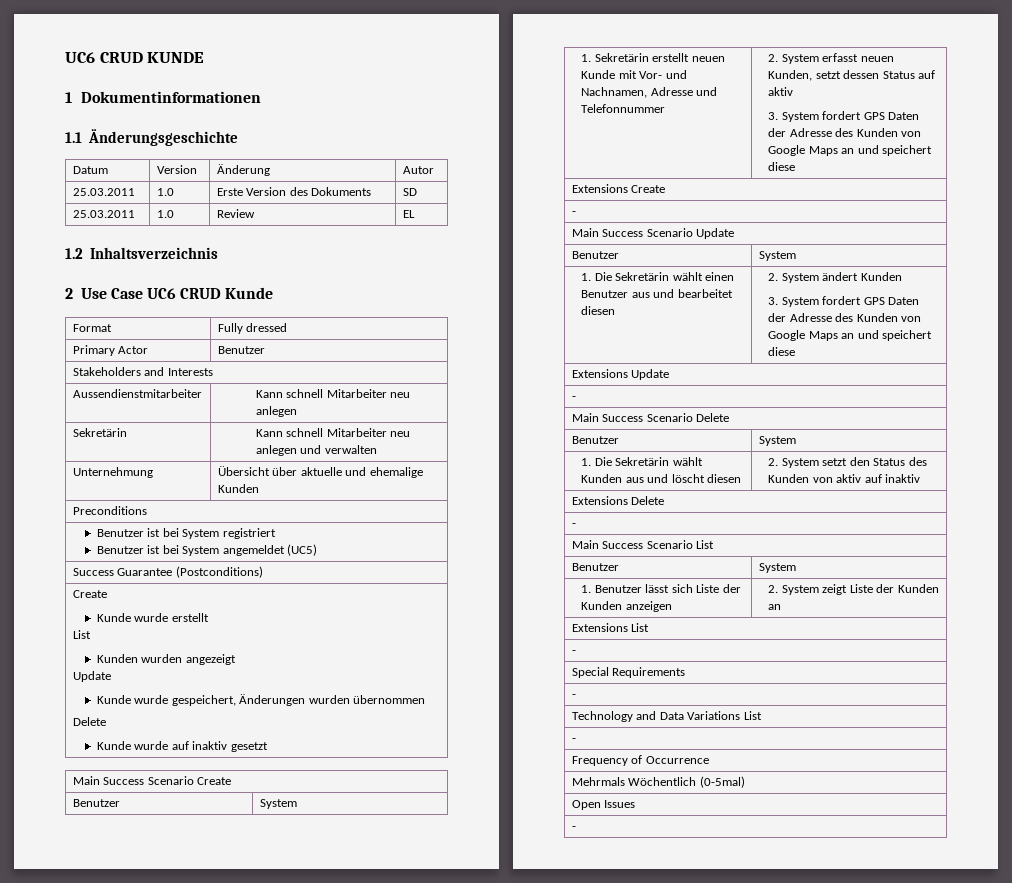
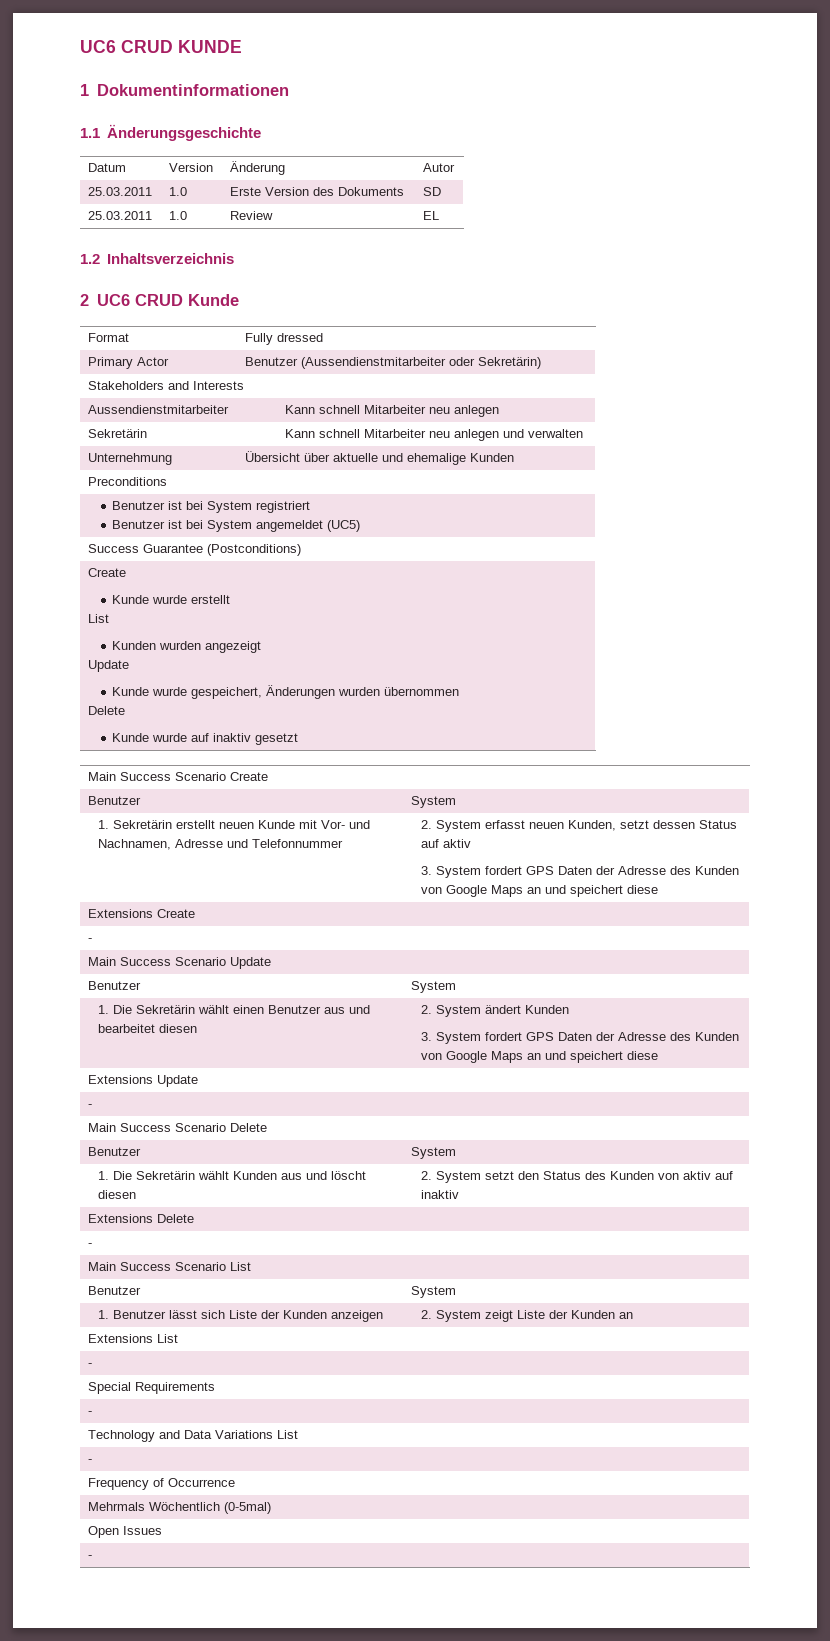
[80,288,143,299] Use Case -> (89, 300) none
(265, 350) none -> [301,357,542,369] (Aussendienstmitarbeiter oder Sekretärin)

